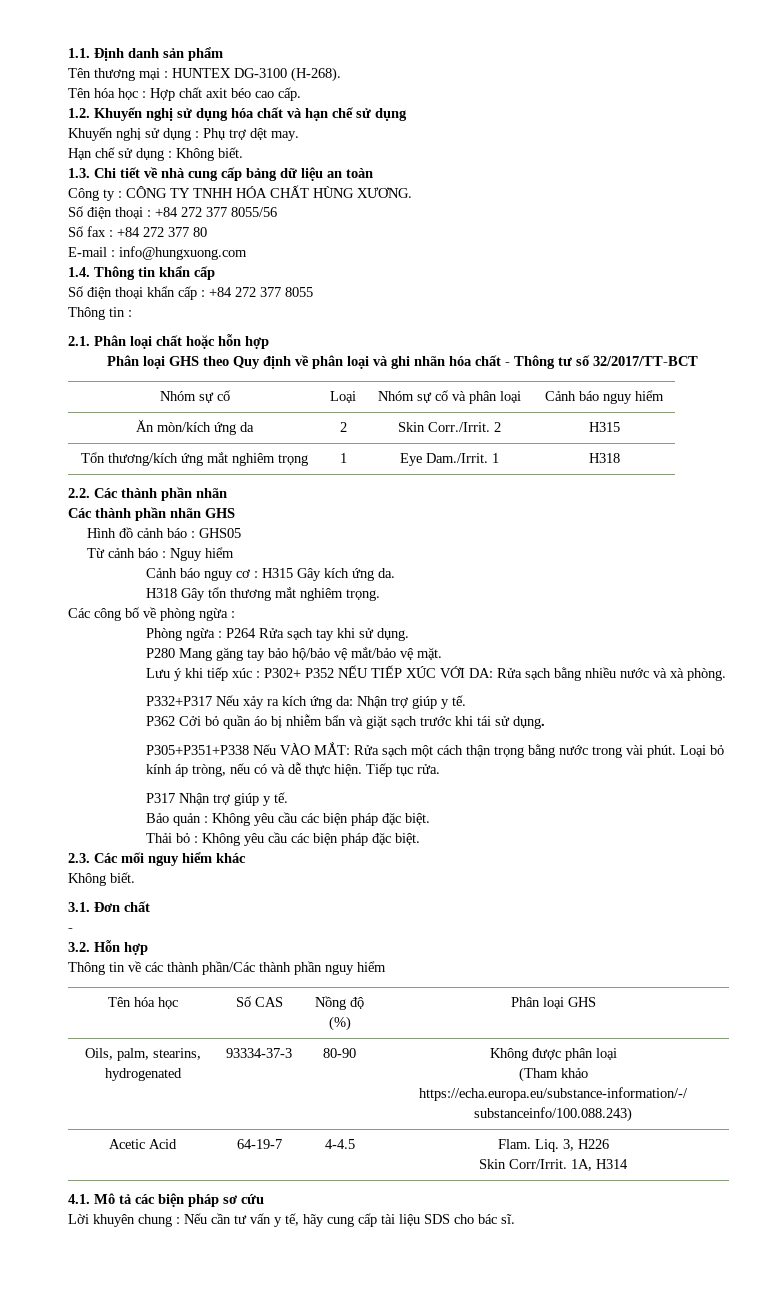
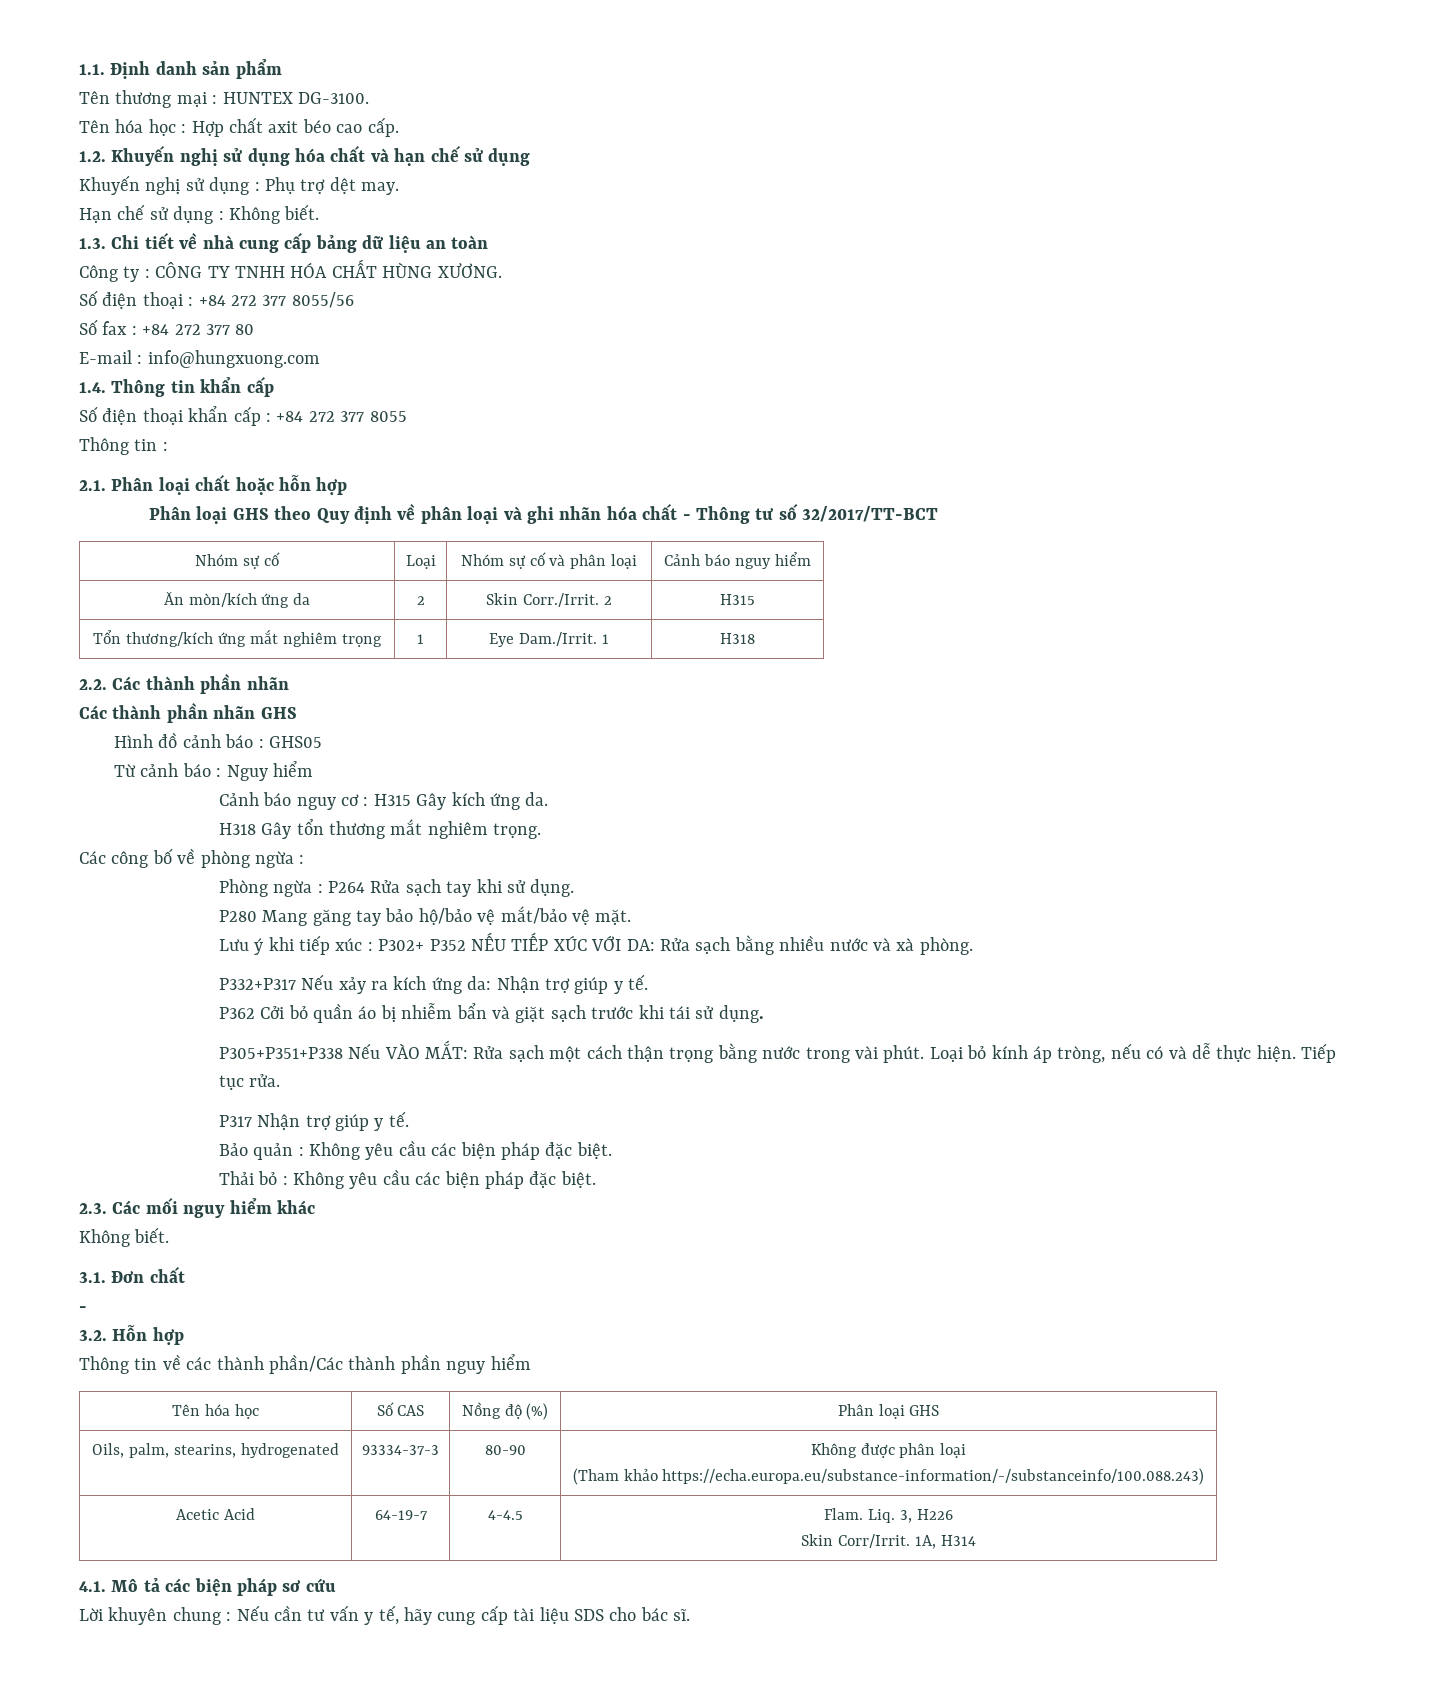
[234,67,341,82] DG-3100 (H-268). -> [298,92,369,104] DG-3100.

